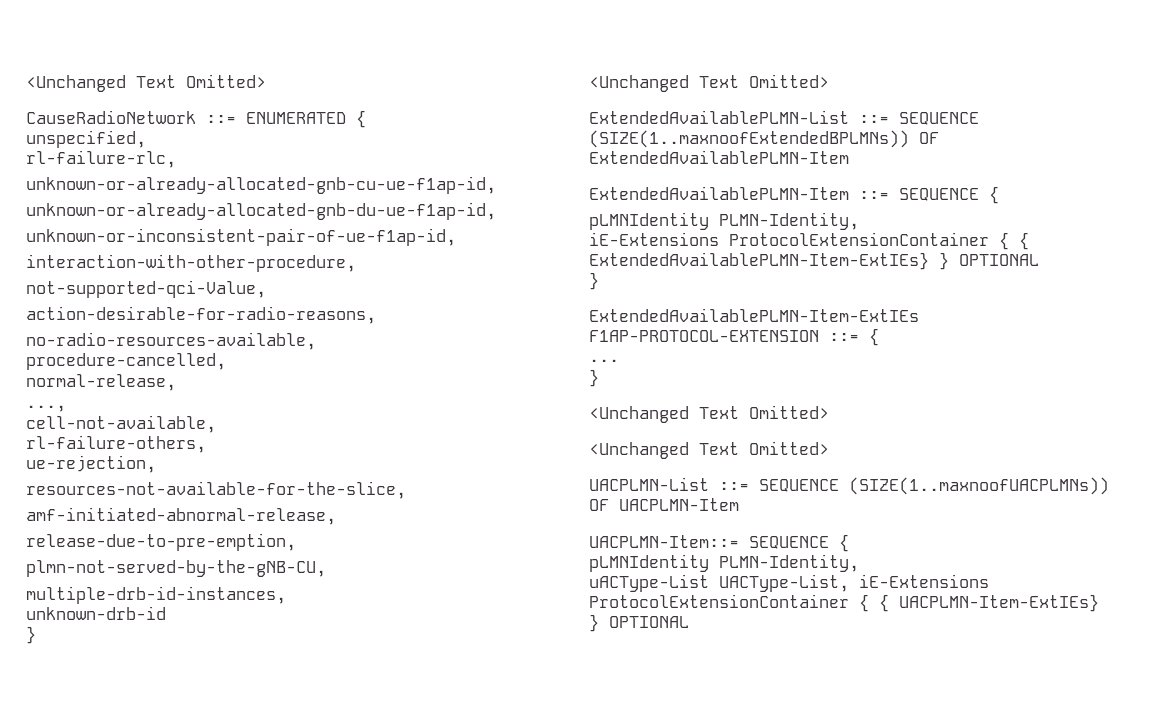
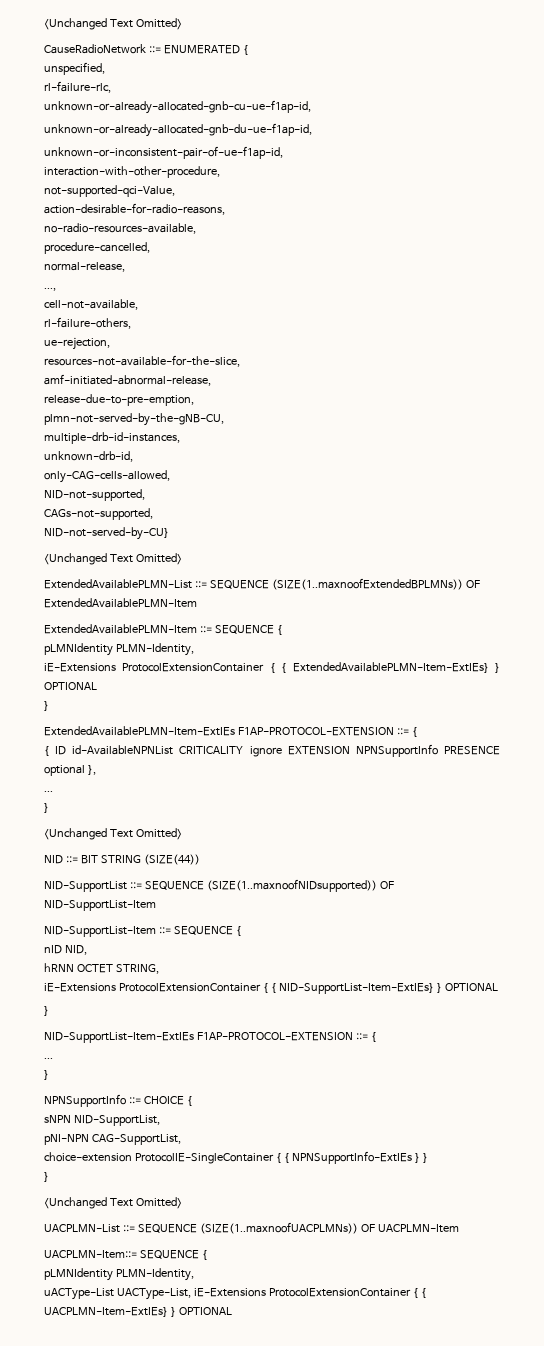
[26,606,166,620] [26,626,36,644] unknown-drb-id // } -> [44,451,133,462] [44,470,170,483] [44,489,145,501] [44,508,153,520] [44,527,169,540] unknown-drb-id, // only-CAG-cells-allowed, // NID-not-supported, // CAGs-not-supported, // NID-not-served-by-CU}
(879, 337) none -> [44,744,500,757] [44,765,96,776] // { ID id-AvailableNPNList CRITICALITY ignore EXTENSION NPNSupportInfo PRESENCE optional },
(829, 412) none -> [44,854,200,865] [44,879,394,892] [44,900,156,911] [44,926,241,937] [44,945,87,955] [44,963,159,974] [44,983,498,994] [44,1006,49,1016] [44,1032,376,1043] [44,1058,53,1059] [44,1070,49,1080] [44,1094,192,1107] [44,1115,160,1126] [44,1134,181,1145] [44,1151,428,1164] [44,1172,49,1182] // NID ::= BIT STRING (SIZE(44)) // NID-SupportList ::= SEQUENCE (SIZE(1..maxnoofNIDsupported)) OF NID-SupportList-Item // NID-SupportList-Item ::= SEQUENCE { // nID NID, // hRNN OCTET STRING, // iE-Extensions ProtocolExtensionContainer { { NID-SupportList-Item-ExtIEs} } OPTIONAL // } // NID-SupportList-Item-ExtIEs F1AP-PROTOCOL-EXTENSION ::= { // ... // } // NPNSupportInfo ::= CHOICE { // sNPN NID-SupportList, // pNI-NPN CAG-SupportList, // choice-extension ProtocolIE-SingleContainer { { NPNSupportInfo-ExtIEs } } // }

